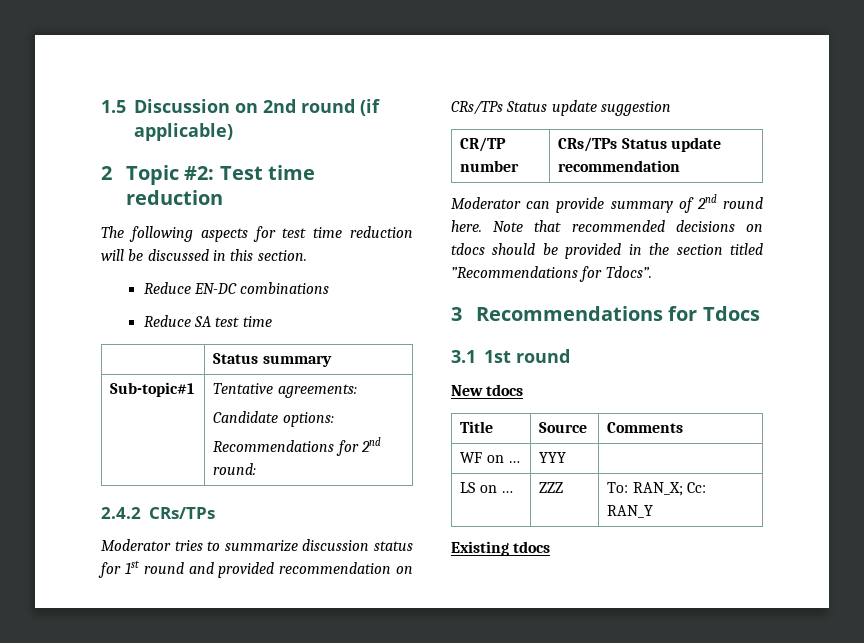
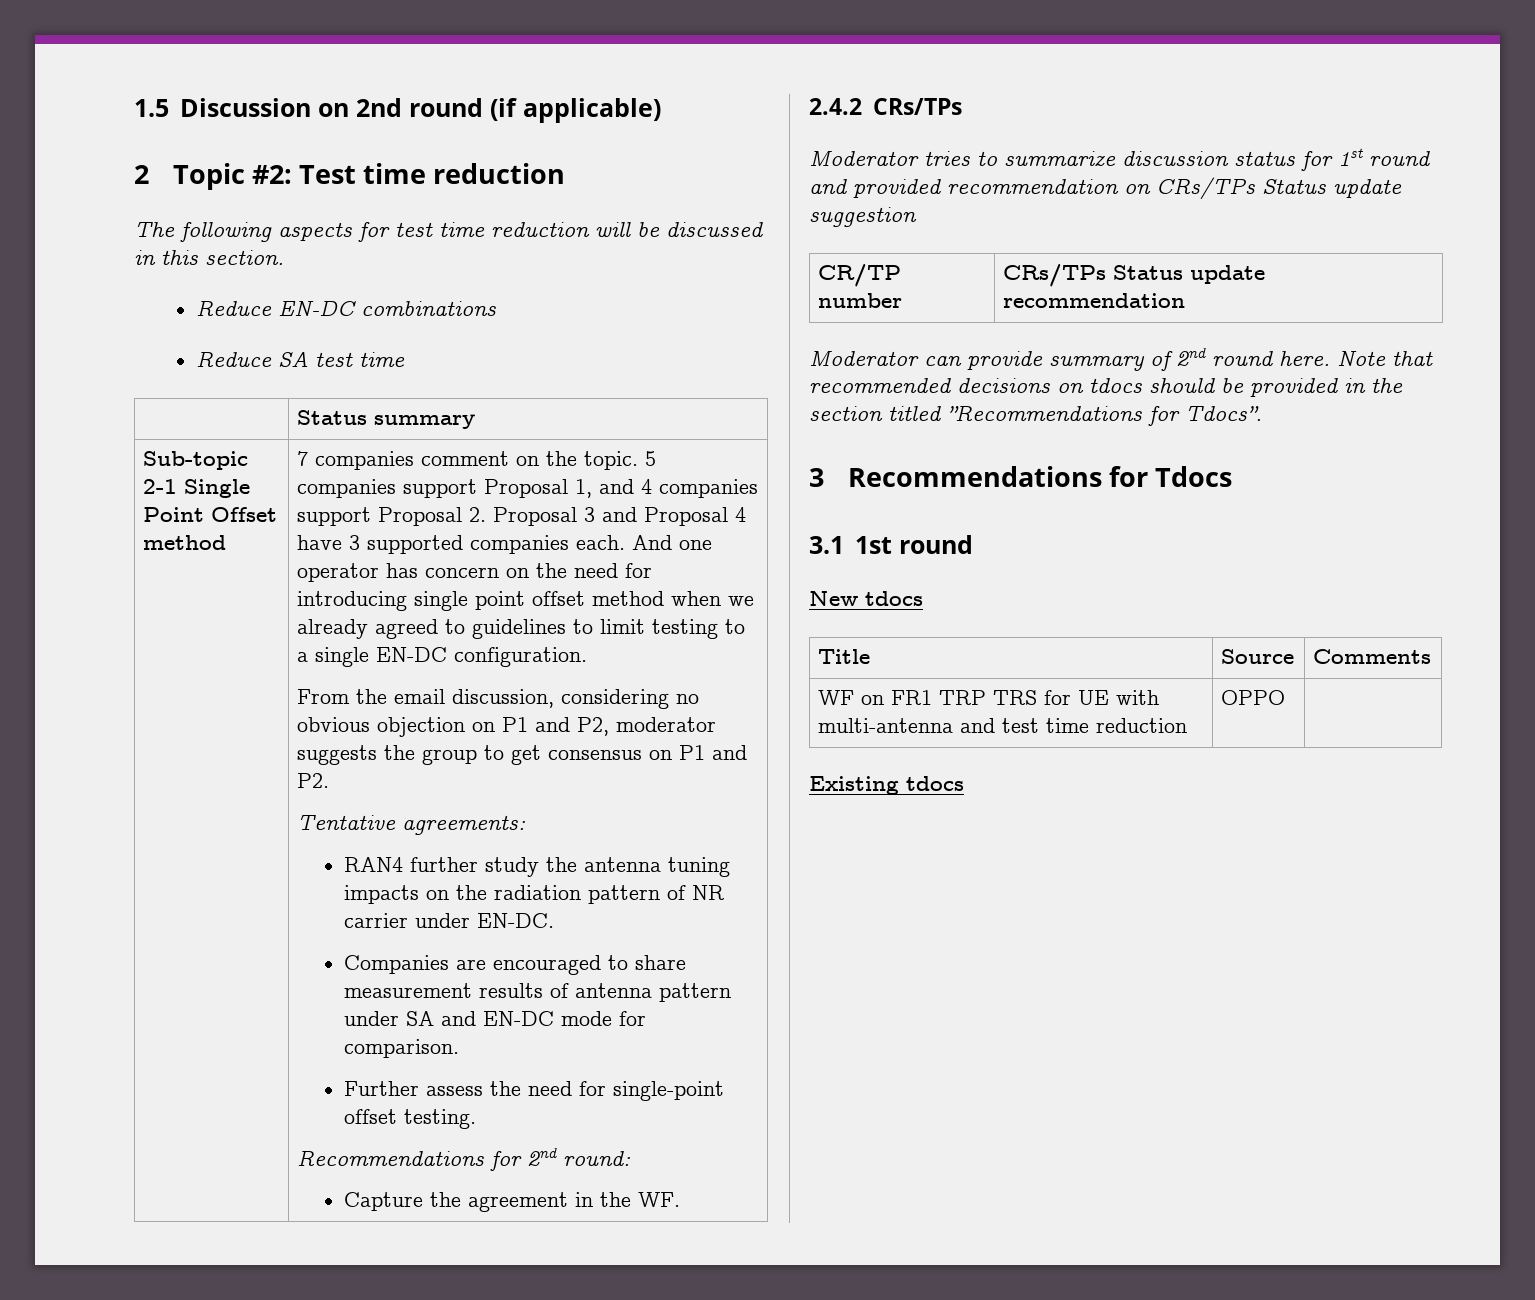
[110,382,195,397] [213,383,357,398] [213,411,334,427] [213,437,382,456] [213,463,257,475] Sub-topic#1 | Tentative agreements: // Candidate options: // Recommendations for 2nd round: -> [143,451,249,470] [143,479,251,498] [143,507,278,522] [143,535,227,550] [297,451,657,470] [297,479,759,498] [297,507,747,526] [297,535,713,554] [297,563,653,582] [297,591,755,611] [297,619,746,639] [297,647,588,667] [297,689,700,709] [297,717,717,737] [297,745,748,765] [297,773,330,788] [297,815,527,835] [343,857,730,877] [343,885,724,904] [343,913,554,928] [343,955,686,975] [343,983,731,1002] [343,1011,646,1026] [343,1039,459,1058] [343,1081,724,1101] [343,1109,476,1129] [297,1147,632,1171] [343,1192,680,1212] Sub-topic 2-1 Single Point Offset method | 7 companies comment on the topic. 5 companies support Proposal 1, and 4 companies support Proposal 2. Proposal 3 and Proposal 4 have 3 supported companies each. And one operator has concern on the need for introducing single point offset method when we already agreed to guidelines to limit testing to a single EN-DC configuration. // From the email discussion, considering no obvious objection on P1 and P2, moderator suggests the group to get consensus on P1 and P2. // Tentative agreements: // RAN4 further study the antenna tuning impacts on the radiation pattern of NR carrier under EN-DC. // Companies are encouraged to share measurement results of antenna pattern under SA and EN-DC mode for comparison. // Further assess the need for single-point offset testing. // Recommendations for 2nd round: // Capture the agreement in the WF.
[508,461,521,463] [539,452,567,463] [460,482,514,493] [539,482,564,493] [607,482,707,496] [607,505,654,518] … | YYY | // LS on … | ZZZ | To: RAN_X; Cc: RAN_Y -> [891,690,1160,705] [818,718,1188,733] [1221,690,1286,705] FR1 TRP TRS for UE with multi-antenna and test time reduction | OPPO |

